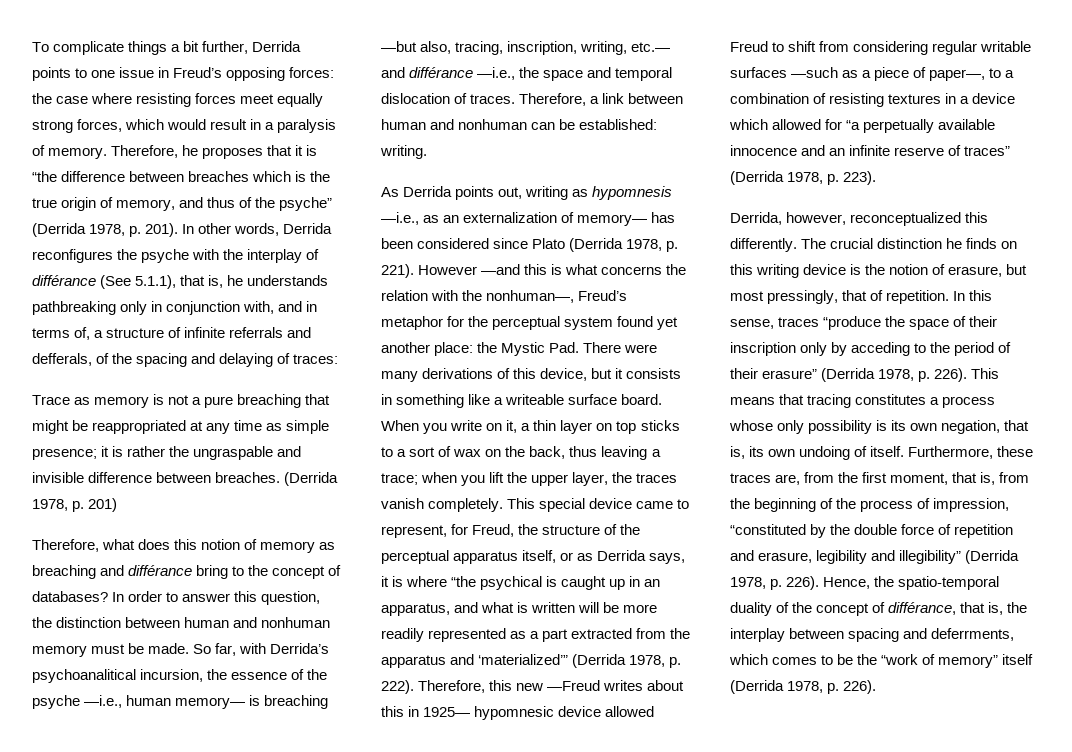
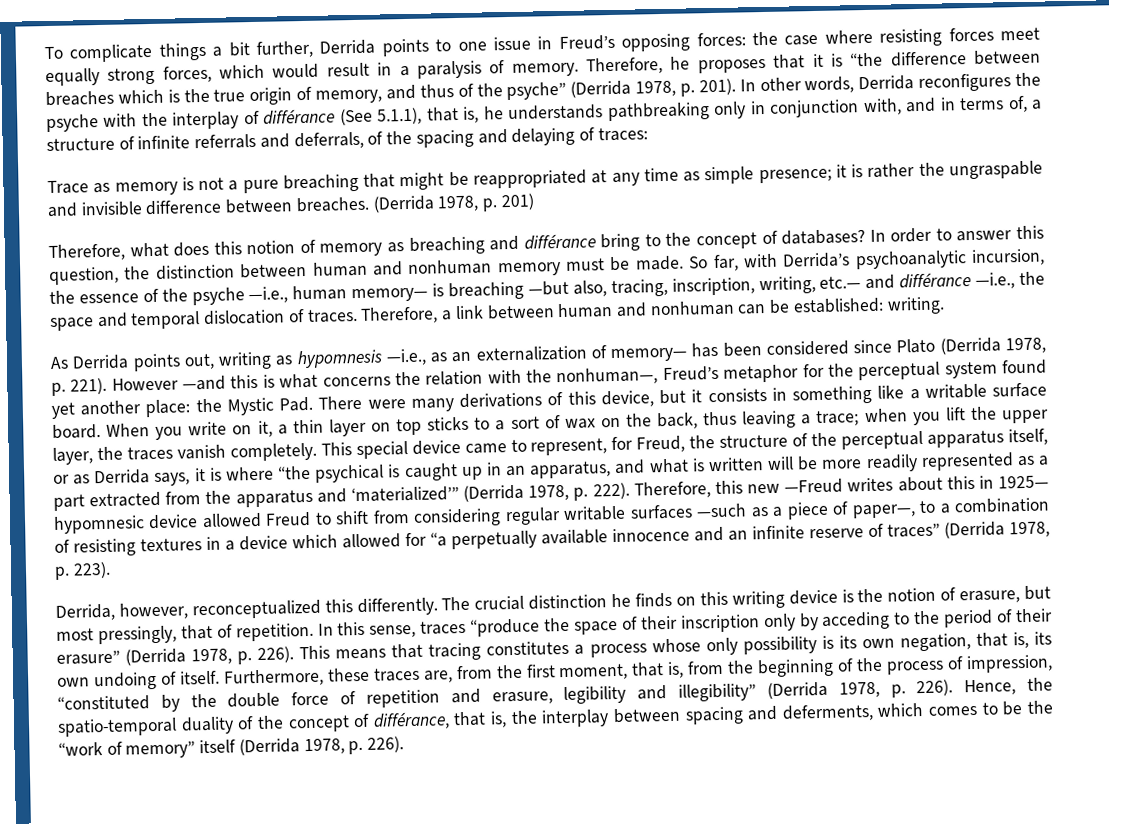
[32,353,92,366] defferals, -> [293,131,364,150] deferrals,
[32,669,136,683] psychoanalitical -> [854,250,967,270] psychoanalytic
[505,394,565,405] writeable -> [924,383,987,399] writable
[931,628,1015,641] deferrments, -> [781,703,874,722] deferments,

